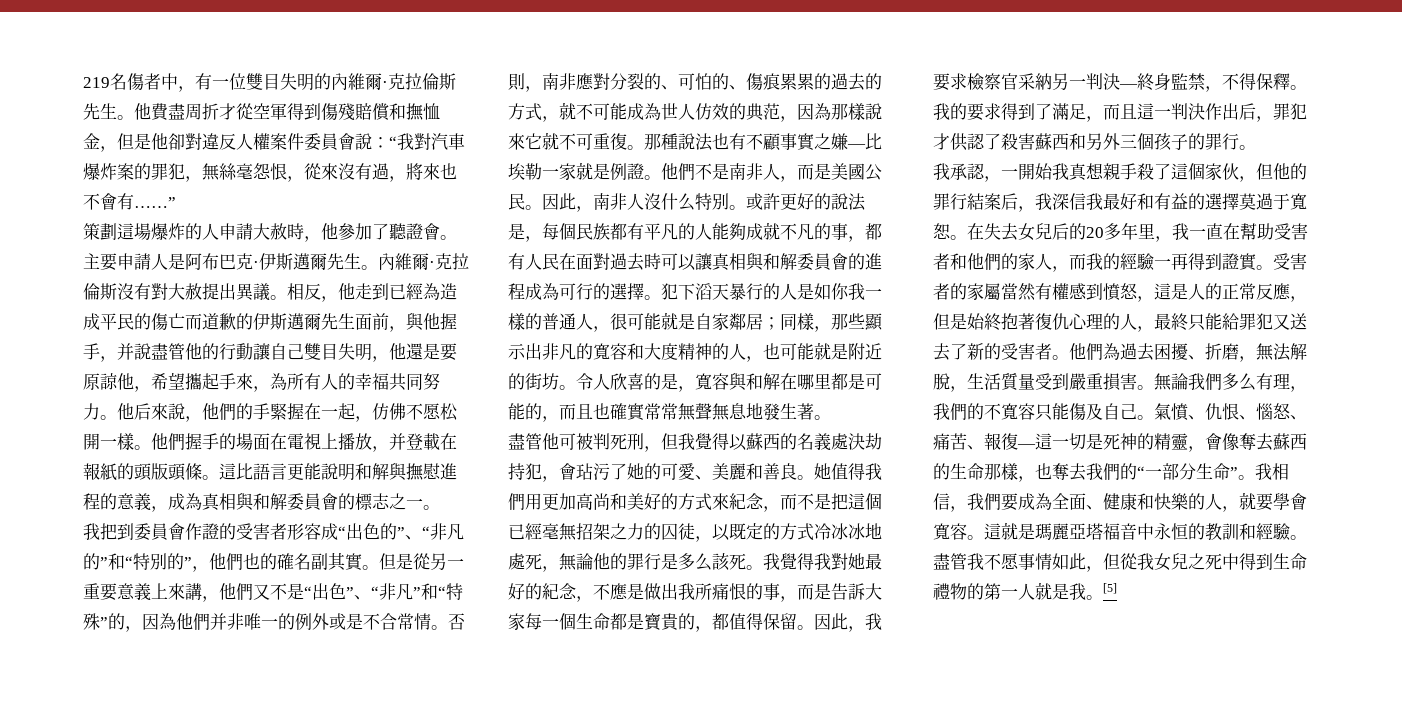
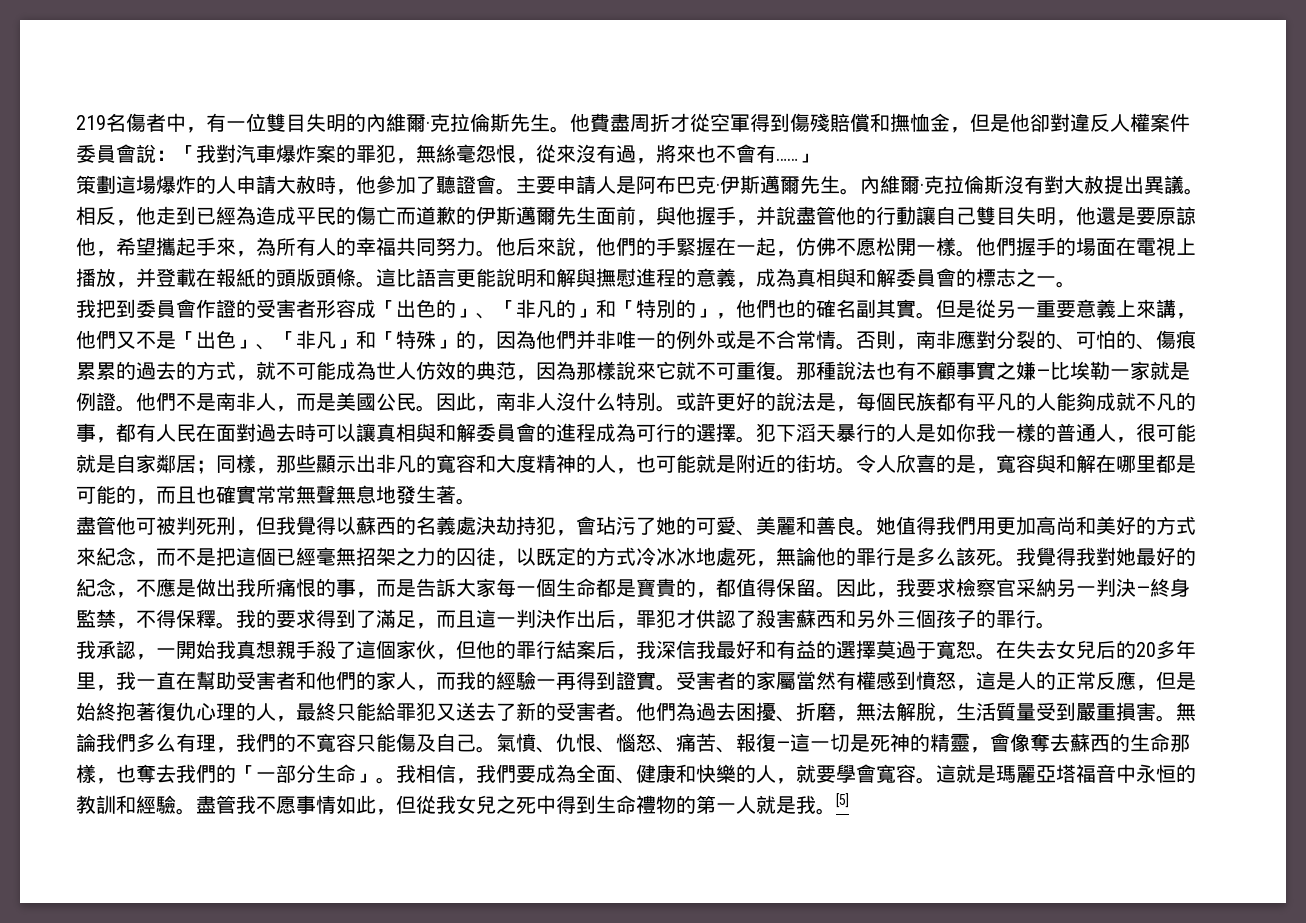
[389,136,397,148] “ -> [176,145,196,161] 「
[134,197,176,208] ……” -> [776,153,818,163] ……」
[338,523,464,540] [83,553,192,571] “出色的”、“非凡的”和“特別的” -> [376,299,716,319] 「出色的」、「非凡的」和「特別的」
[304,583,463,601] [83,613,108,630] “出色”、“非凡”和“特殊” -> [176,330,456,350] 「出色」、「非凡」和「特殊」
[1137,466,1145,478] “ -> [236,765,256,781] 「
[1230,467,1238,478] ” -> [356,773,376,783] 」

